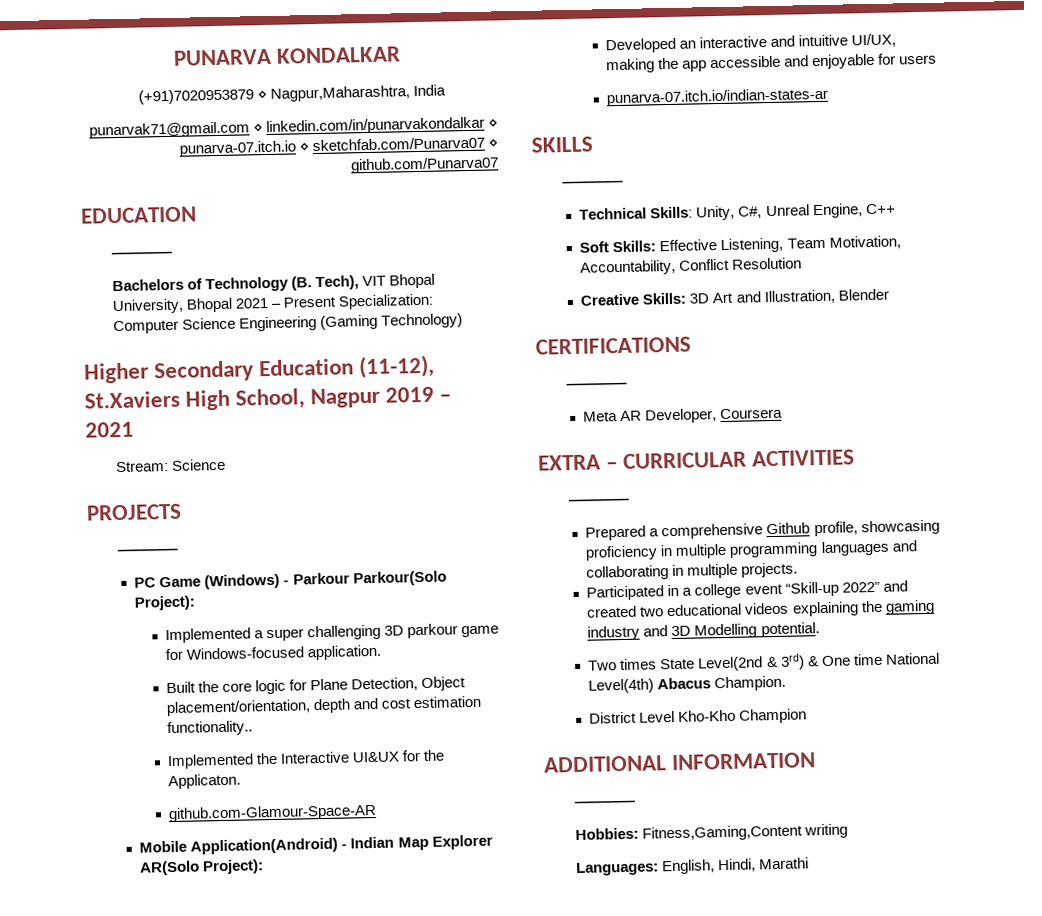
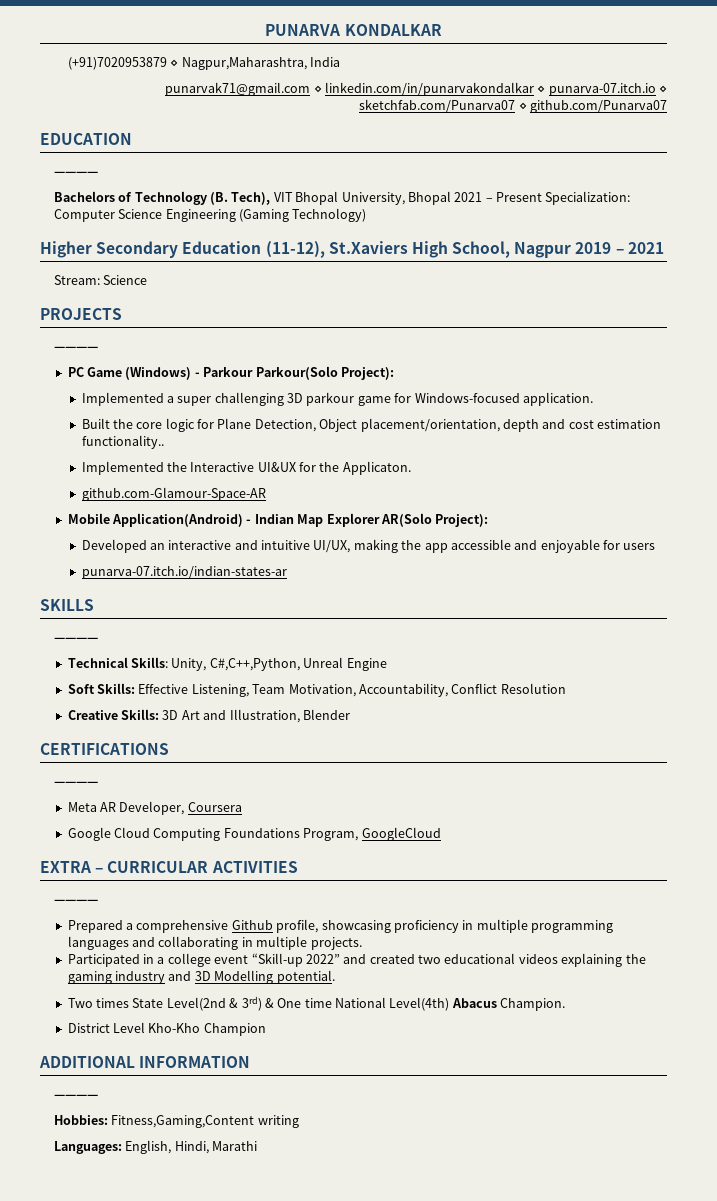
[738,203,896,219] C#, Unreal Engine, C++ -> [209,657,387,671] C#,C++,Python, Unreal Engine
(784, 413) none -> [67,827,441,841] // Google Cloud Computing Foundations Program, GoogleCloud

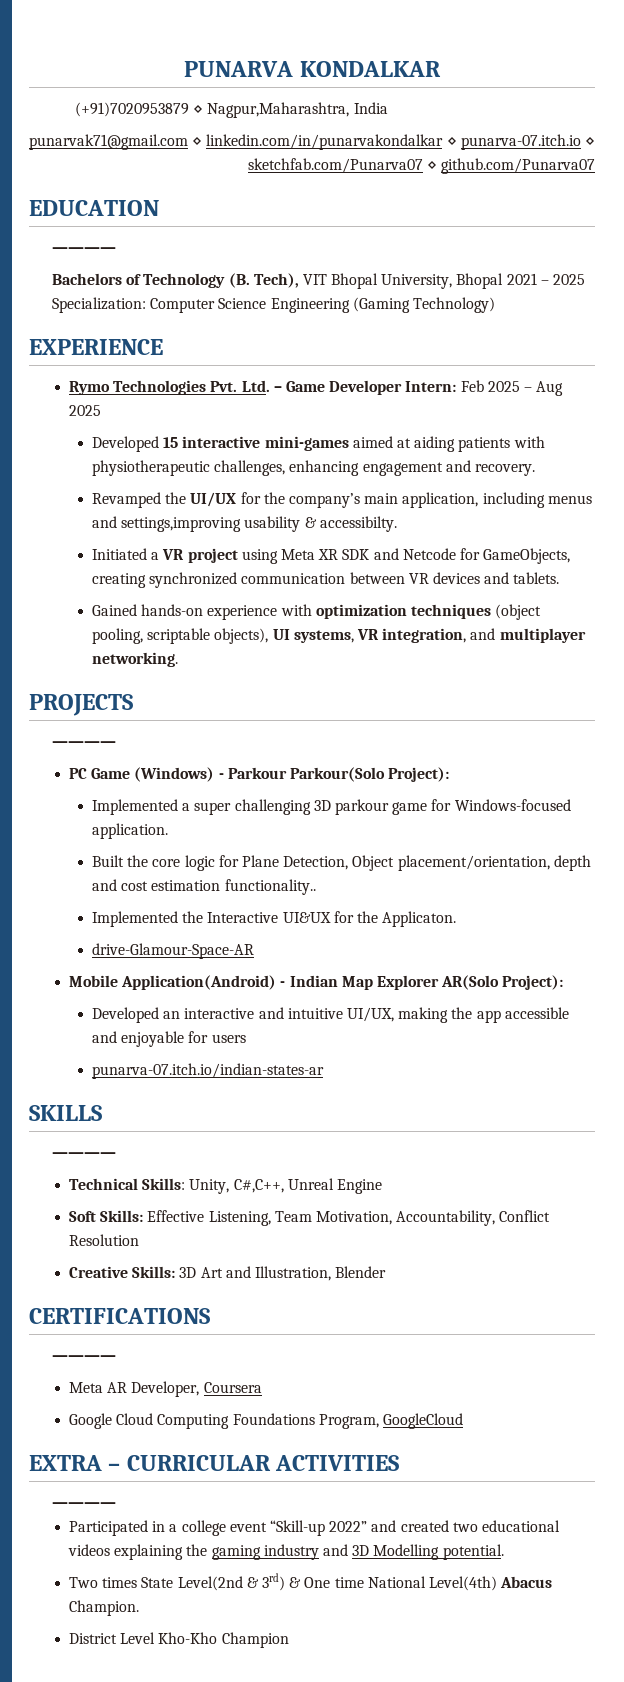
[496,192,543,202] Present -> [553,274,586,285] 2025
[40,241,664,258] [53,275,148,285] Higher Secondary Education (11-12), St.Xaviers High School, Nagpur 2019 – 2021 // Stream: Science -> [29,339,163,355] [69,380,564,396] [69,405,102,416] [92,436,545,452] [92,460,535,476] [92,492,592,508] [92,516,397,532] [92,548,571,564] [92,572,560,588] [92,604,542,620] [92,628,586,644] [92,652,179,667] EXPERIENCE // Rymo Technologies Pvt. Ltd. – Game Developer Intern: Feb 2025 – Aug 2025 // Developed 15 interactive mini-games aimed at aiding patients with physiotherapeutic challenges, enhancing engagement and recovery. // Revamped the UI/UX for the company’s main application, including menus and settings,improving usability & accessibilty. // Initiated a VR project using Meta XR SDK and Netcode for GameObjects, creating synchronized communication between VR devices and tablets. // Gained hands-on experience with optimization techniques (object pooling, scriptable objects), UI systems, VR integration, and multiplayer networking.
[81,487,266,501] github.com-Glamour-Space-AR -> [92,943,255,959] drive-Glamour-Space-AR
[209,658,300,671] C#,C++,Python, -> [233,1179,284,1193] C#,C++,
[67,919,614,933] [67,936,362,950] // Prepared a comprehensive Github profile, showcasing proficiency in multiple programming languages and collaborating in multiple projects. -> (116, 1505) none
[39,1056,251,1068] [53,1094,98,1099] [53,1115,299,1128] [53,1140,258,1154] // ADDITIONAL INFORMATION // ———— // Hobbies: Fitness,Gaming,Content writing // Languages: English, Hindi, Marathi -> (289, 1640) none

